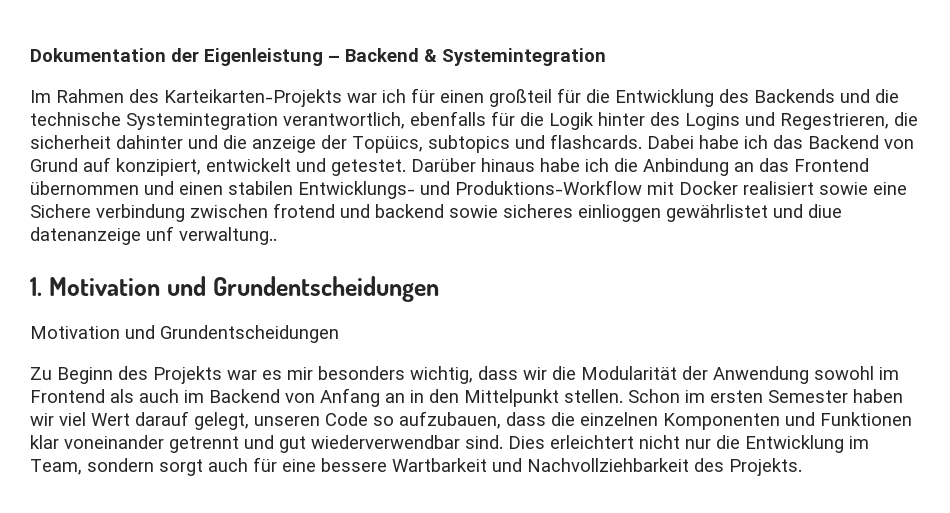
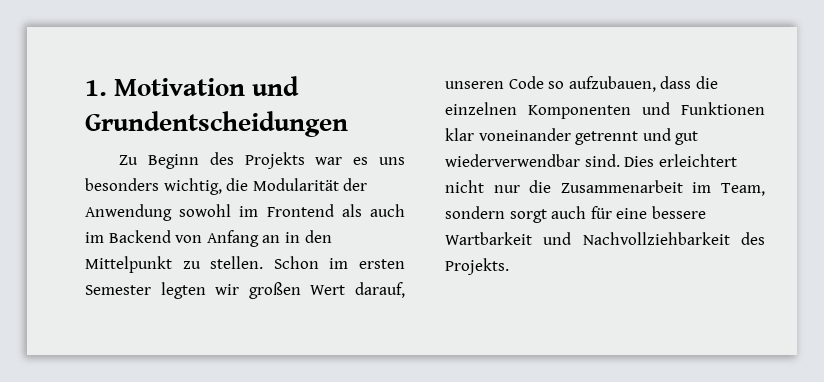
[30,48,606,66] [30,88,899,107] [30,111,918,130] [30,134,914,153] [30,157,869,176] [30,180,907,199] [30,203,842,222] [30,226,277,245] Dokumentation der Eigenleistung – Backend & Systemintegration // Im Rahmen des Karteikarten-Projekts war ich für einen großteil für die Entwicklung des Backends und die technische Systemintegration verantwortlich, ebenfalls für die Logik hinter des Logins und Regestrieren, die sicherheit dahinter und die anzeige der Topüics, subtopics und flashcards. Dabei habe ich das Backend von Grund auf konzipiert, entwickelt und getestet. Darüber hinaus habe ich die Anbindung an das Frontend übernommen und einen stabilen Entwicklungs- und Produktions-Workflow mit Docker realisiert sowie eine Sichere verbindung zwischen frotend und backend sowie sicheres einlioggen gewährlistet und diue datenanzeige unf verwaltung.. // -> (85, 88) none
[30,325,339,343] // Motivation und Grundentscheidungen -> (348, 124) none
[287,367,313,380] mir -> [379,157,405,165] uns
[478,366,547,380] dass wir -> (222, 186) none
(559, 398) none -> [182,261,201,269] zu
[853,389,903,403] [30,411,249,430] haben wir viel Wert darauf gelegt, -> [160,282,405,299] legten wir großen Wert darauf,
[745,435,844,453] Entwicklung -> [560,180,683,193] Zusammenarbeit

